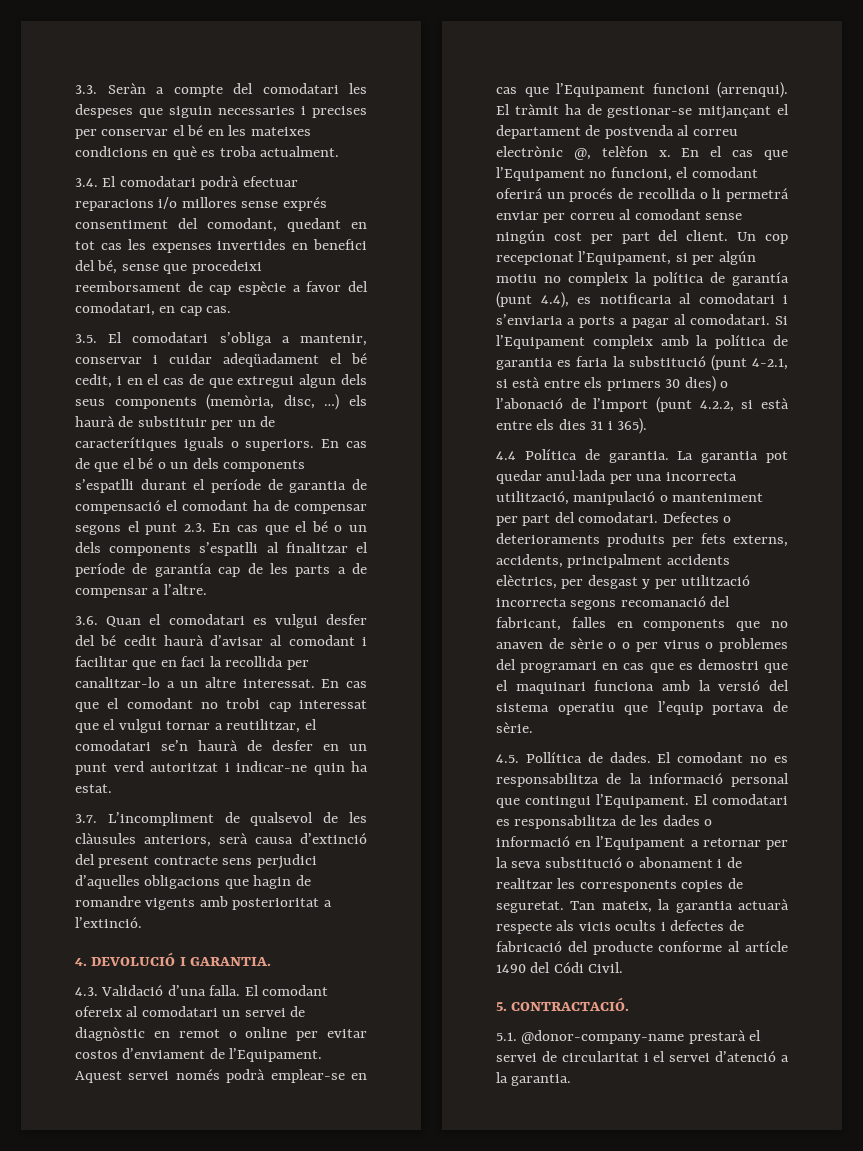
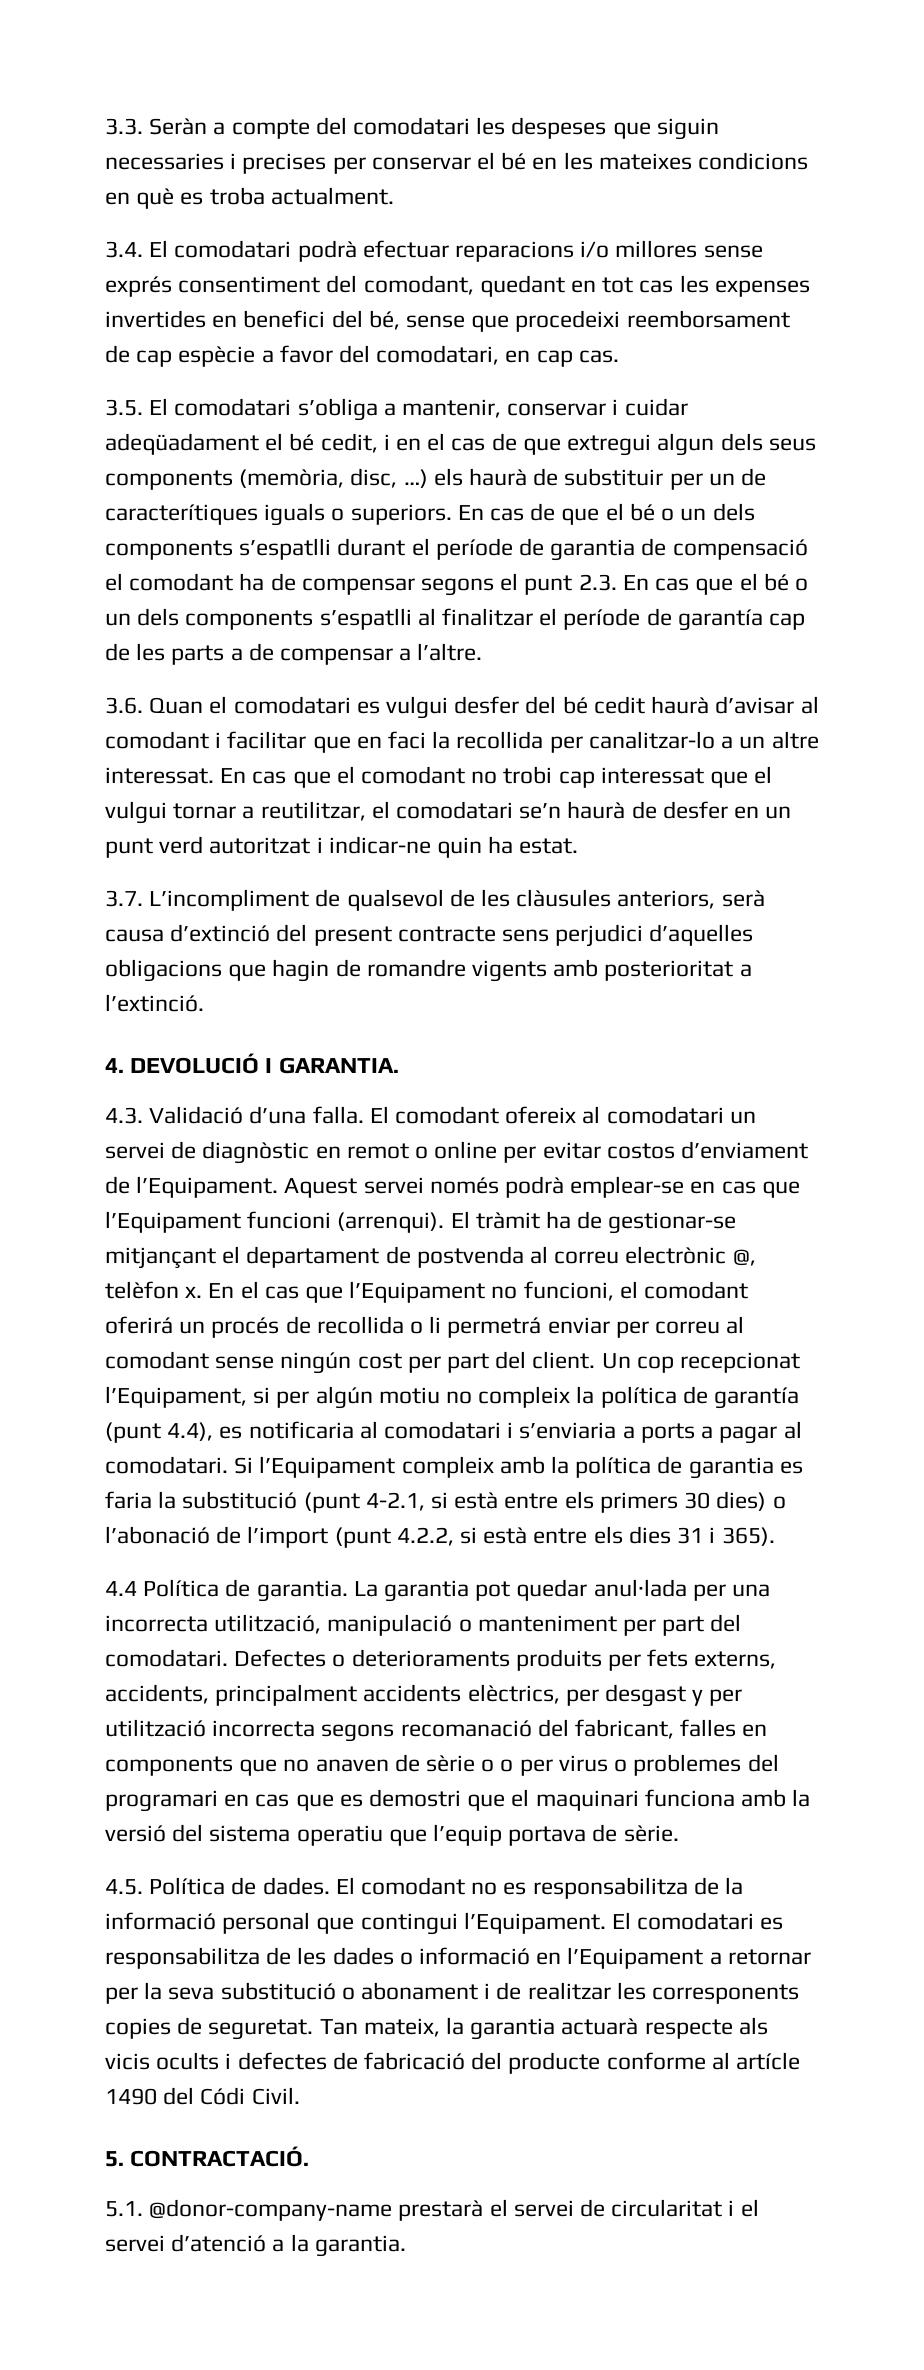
[525,752,582,763] Pollítica -> [149,1877,226,1895] Política

